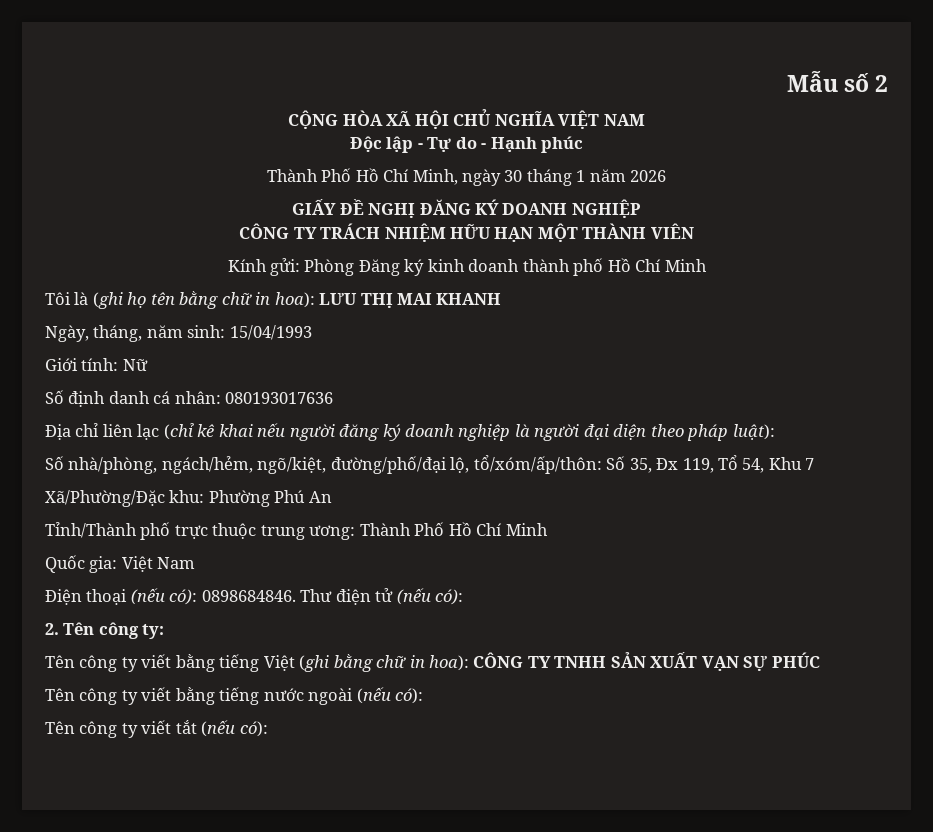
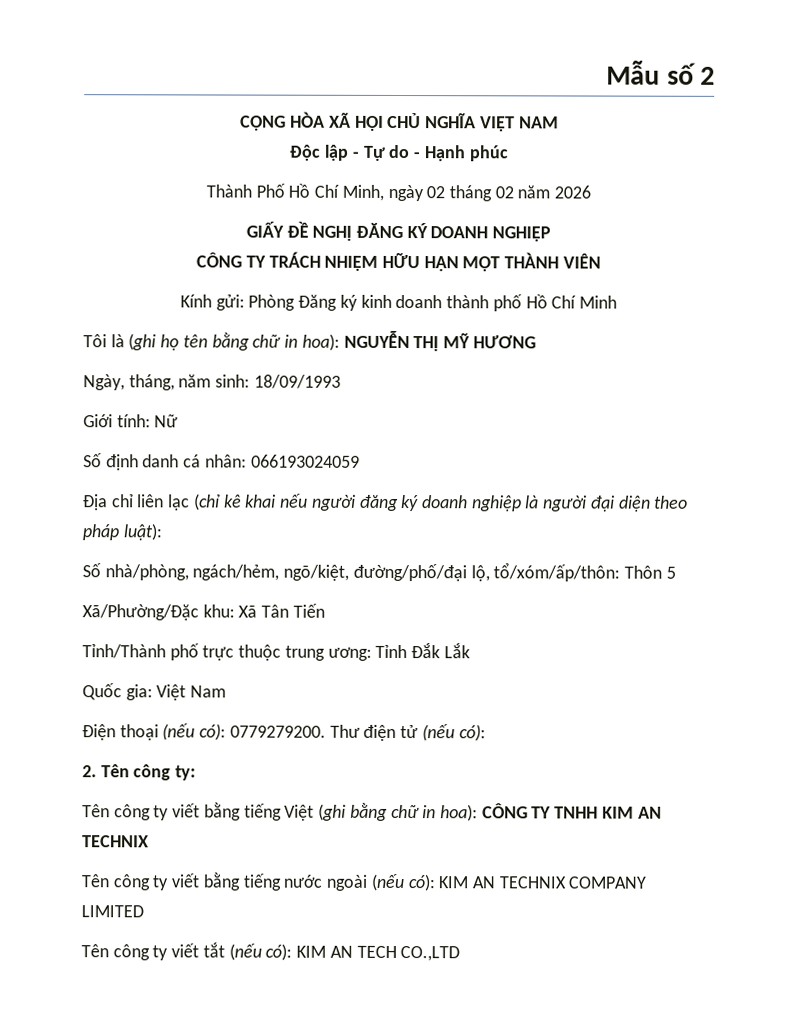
[504,169,586,186] 30 tháng 1 -> [426,185,514,202] 02 tháng 02
[319,293,502,308] LƯU THỊ MAI KHANH -> [343,330,536,352] NGUYỄN THỊ MỸ HƯƠNG
[229,325,312,340] 15/04/1993 -> [253,374,341,389] 18/09/1993
[225,392,334,404] 080193017636 -> [250,454,360,468] 066193024059
[606,455,815,473] Số 35, Đx 119, Tổ 54, Khu 7 -> [624,565,676,579] Thôn 5
[208,490,332,507] Phường Phú An -> [238,603,325,618] Xã Tân Tiến
[359,522,548,536] Thành Phố Hồ Chí Minh -> [375,643,470,659] Tỉnh Đắk Lắk
[201,590,296,602] 0898684846. -> [229,725,326,738] 0779279200.
[610,652,820,671] SẢN XUẤT VẠN SỰ PHÚC -> [601,806,662,819] [82,835,149,848] KIM AN TECHNIX
(424, 696) none -> [438,876,647,889] [81,905,144,918] KIM AN TECHNIX COMPANY LIMITED
(268, 729) none -> [296,945,461,962] KIM AN TECH CO.,LTD

